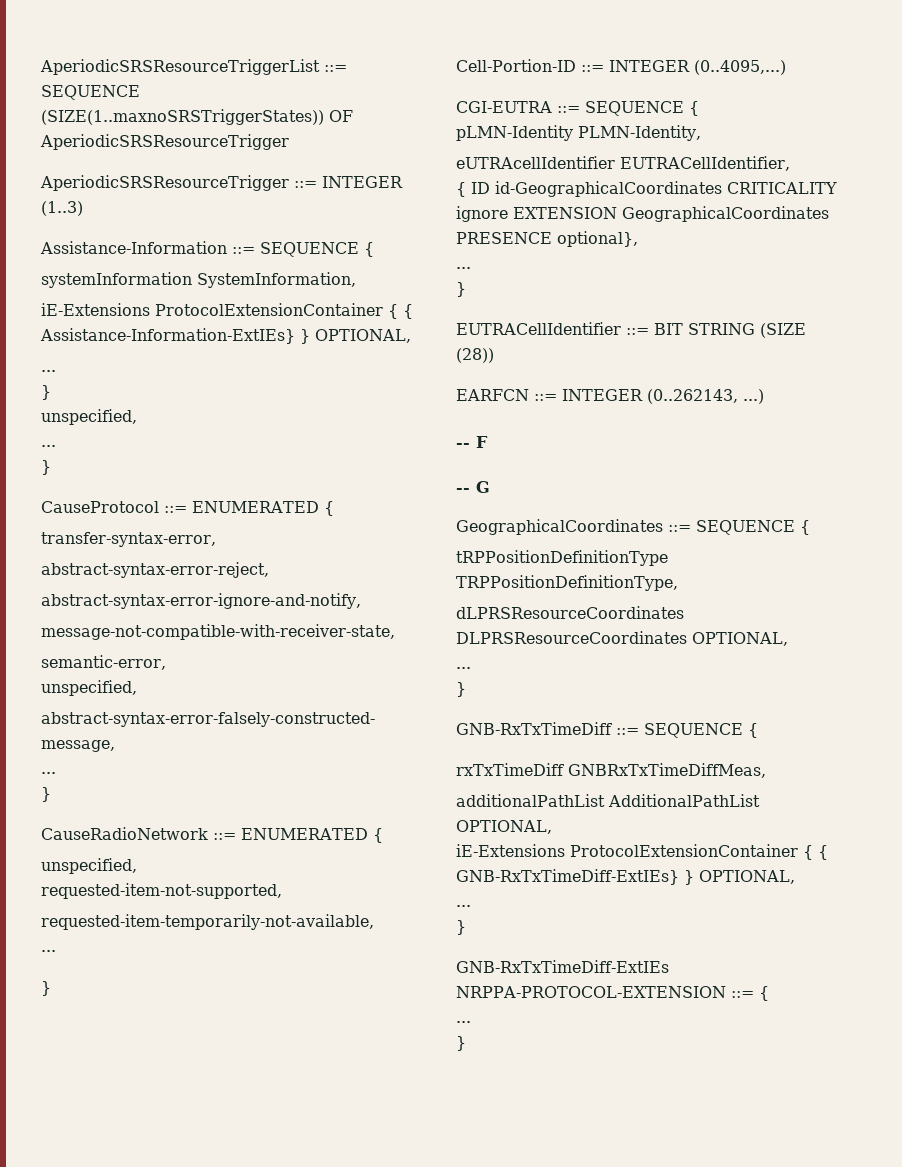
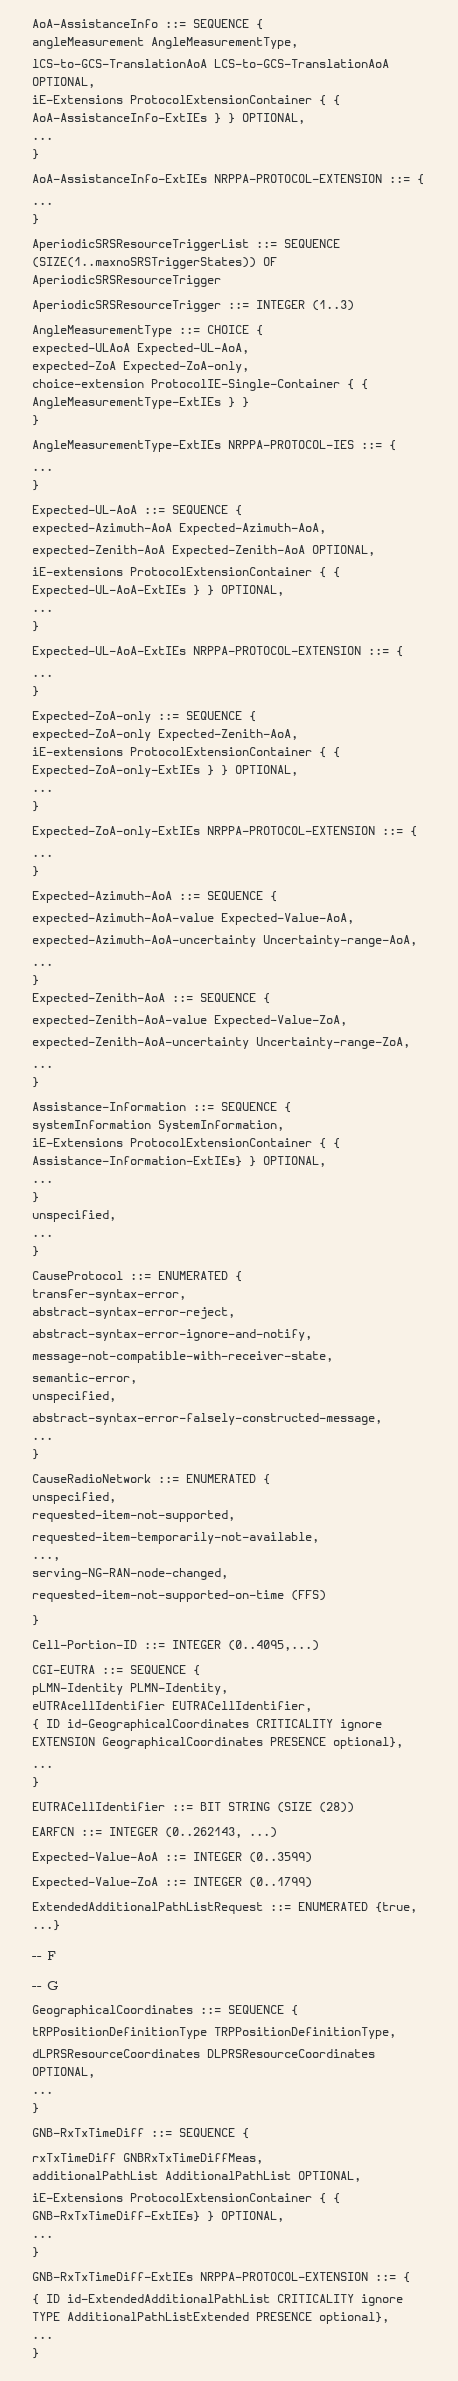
(40, 67) none -> [32,19,263,30] [32,37,298,49] [32,59,389,68] [32,77,95,88] [32,95,340,106] [32,113,305,124] [32,137,53,140] [32,149,39,160] [32,174,424,185] [32,202,53,205] [32,214,39,225] AoA-AssistanceInfo ::= SEQUENCE { // angleMeasurement AngleMeasurementType, // lCS-to-GCS-TranslationAoA LCS-to-GCS-TranslationAoA OPTIONAL, // iE-Extensions ProtocolExtensionContainer { { AoA-AssistanceInfo-ExtIEs } } OPTIONAL, // ... // } // AoA-AssistanceInfo-ExtIEs NRPPA-PROTOCOL-EXTENSION ::= { // ... // } //
(83, 208) none -> [32,325,263,337] [32,343,249,355] [32,361,249,373] [32,379,368,391] [32,397,249,409] [32,415,39,426] [32,440,396,452] [32,468,53,471] [32,480,39,491] [32,505,242,517] [32,523,326,535] [32,545,375,557] [32,567,340,578] [32,585,284,597] [32,609,53,612] [32,621,39,632] [32,646,403,658] [32,674,53,677] [32,686,39,697] [32,711,256,723] [32,729,298,741] [32,747,340,758] [32,765,298,777] [32,789,53,792] [32,801,39,812] [32,826,417,838] [32,854,53,857] [32,866,39,877] [32,891,277,903] [32,913,354,925] [32,935,417,947] [32,963,53,966] [32,975,39,986] [32,993,270,1005] [32,1015,347,1027] [32,1037,410,1049] [32,1065,53,1068] [32,1077,39,1088] // AngleMeasurementType ::= CHOICE { // expected-ULAoA Expected-UL-AoA, // expected-ZoA Expected-ZoA-only, // choice-extension ProtocolIE-Single-Container { { AngleMeasurementType-ExtIEs } } // } // AngleMeasurementType-ExtIEs NRPPA-PROTOCOL-IES ::= { // ... // } // Expected-UL-AoA ::= SEQUENCE { // expected-Azimuth-AoA Expected-Azimuth-AoA, // expected-Zenith-AoA Expected-Zenith-AoA OPTIONAL, // iE-extensions ProtocolExtensionContainer { { Expected-UL-AoA-ExtIEs } } OPTIONAL, // ... // } // Expected-UL-AoA-ExtIEs NRPPA-PROTOCOL-EXTENSION ::= { // ... // } // Expected-ZoA-only ::= SEQUENCE { // expected-ZoA-only Expected-Zenith-AoA, // iE-extensions ProtocolExtensionContainer { { Expected-ZoA-only-ExtIEs } } OPTIONAL, // ... // } // Expected-ZoA-only-ExtIEs NRPPA-PROTOCOL-EXTENSION ::= { // ... // } // Expected-Azimuth-AoA ::= SEQUENCE { // expected-Azimuth-AoA-value Expected-Value-AoA, // expected-Azimuth-AoA-uncertainty Uncertainty-range-AoA, // ... // } // Expected-Zenith-AoA ::= SEQUENCE { // expected-Zenith-AoA-value Expected-Value-ZoA, // expected-Zenith-AoA-uncertainty Uncertainty-range-ZoA, // ... // }
[41,950,56,952] ... -> [32,1556,60,1561] [32,1568,228,1580] [32,1590,326,1602] ..., // serving-NG-RAN-node-changed, // requested-item-not-supported-on-time (FFS)
(764, 396) none -> [32,1852,312,1864] [32,1877,312,1889] [32,1902,417,1914] [32,1920,60,1931] // Expected-Value-AoA ::= INTEGER (0..3599) // Expected-Value-ZoA ::= INTEGER (0..1799) // ExtendedAdditionalPathListRequest ::= ENUMERATED {true, ...}
(769, 993) none -> [32,2294,403,2306] [32,2312,389,2324] // { ID id-ExtendedAdditionalPathList CRITICALITY ignore TYPE AdditionalPathListExtended PRESENCE optional},

